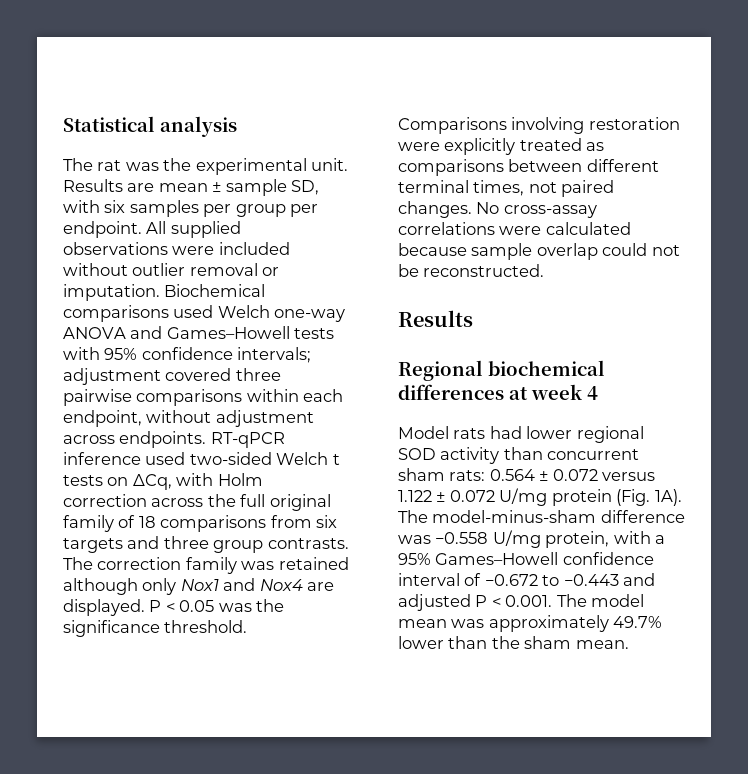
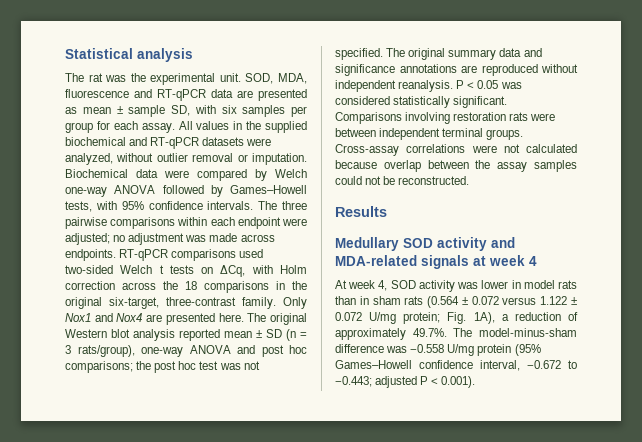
[63,179,155,192] Results are -> [245,73,307,84] [65,89,307,101] [65,107,77,114] SOD, MDA, fluorescence and RT-qPCR data are presented as
[290,204,319,217] [63,221,241,238] [63,242,290,255] per endpoint. All supplied observations were included -> [96,121,307,133] [65,137,272,149] [65,153,113,165] for each assay. All values in the supplied biochemical and RT-qPCR datasets were analyzed,
[63,305,346,322] [63,326,335,339] [63,347,312,363] [63,368,232,385] comparisons used Welch one-way ANOVA and Games–Howell tests with 95% confidence intervals; adjustment covered -> [136,169,307,181] [65,185,307,197] [65,201,278,212] data were compared by Welch one-way ANOVA followed by Games–Howell tests, with 95% confidence intervals. The
[63,410,314,427] endpoint, without adjustment -> [237,217,307,229] [65,233,238,245] endpoint were adjusted; no adjustment was made
[63,452,141,465] inference -> [171,249,237,261] comparisons
[240,494,331,511] [63,515,338,532] [63,536,349,553] [63,557,349,574] [63,578,335,595] [63,599,285,616] [63,620,248,637] [398,117,680,134] [398,138,605,155] [398,159,659,176] [398,180,615,197] [398,201,597,218] full original family of 18 comparisons from six targets and three group contrasts. The correction family was retained although only Nox1 and Nox4 are displayed. P < 0.05 was the significance threshold. Comparisons involving restoration were explicitly treated as comparisons between different terminal times, not paired changes. No cross-assay -> [185,281,307,293] [65,297,307,309] [65,313,307,325] [65,329,307,341] [65,345,307,357] [65,361,260,373] [335,48,542,60] [335,64,578,76] [335,80,522,92] [335,96,508,108] [335,112,556,124] [335,128,524,140] [335,144,399,156] 18 comparisons in the original six-target, three-contrast family. Only Nox1 and Nox4 are presented here. The original Western blot analysis reported mean ± SD (n = 3 rats/group), one-way ANOVA and post hoc comparisons; the post hoc test was not specified. The original summary data and significance annotations are reproduced without independent reanalysis. P < 0.05 was considered statistically significant. Comparisons involving restoration rats were between independent terminal groups. Cross-assay
(542, 230) none -> [503,144,520,153] not
[471,243,598,260] sample overlap -> [383,160,577,172] overlap between the assay samples
[398,360,605,381] [398,384,598,400] [398,426,644,443] [398,447,640,464] [398,468,535,481] Regional biochemical differences at week 4 // Model rats had lower regional SOD activity than concurrent sham rats: 0.564 -> [335,237,515,251] [335,255,537,269] [335,280,577,292] [335,296,460,308] Medullary SOD activity and MDA-related signals at week 4 // At week 4, SOD activity was lower in model rats than in sham rats (0.564
[551,489,682,506] protein (Fig. 1A). -> [403,312,578,324] [335,328,447,340] protein; Fig. 1A), a reduction of approximately 49.7%.
[545,531,666,548] [398,552,654,565] [398,573,656,586] [398,594,645,611] [398,615,663,632] [398,636,629,649] protein, with a 95% Games–Howell confidence interval of −0.672 to −0.443 and adjusted P < 0.001. The model mean was approximately 49.7% lower than the sham mean. -> [477,344,541,356] [335,360,577,371] [335,376,476,388] protein (95% Games–Howell confidence interval, −0.672 to −0.443; adjusted P < 0.001).

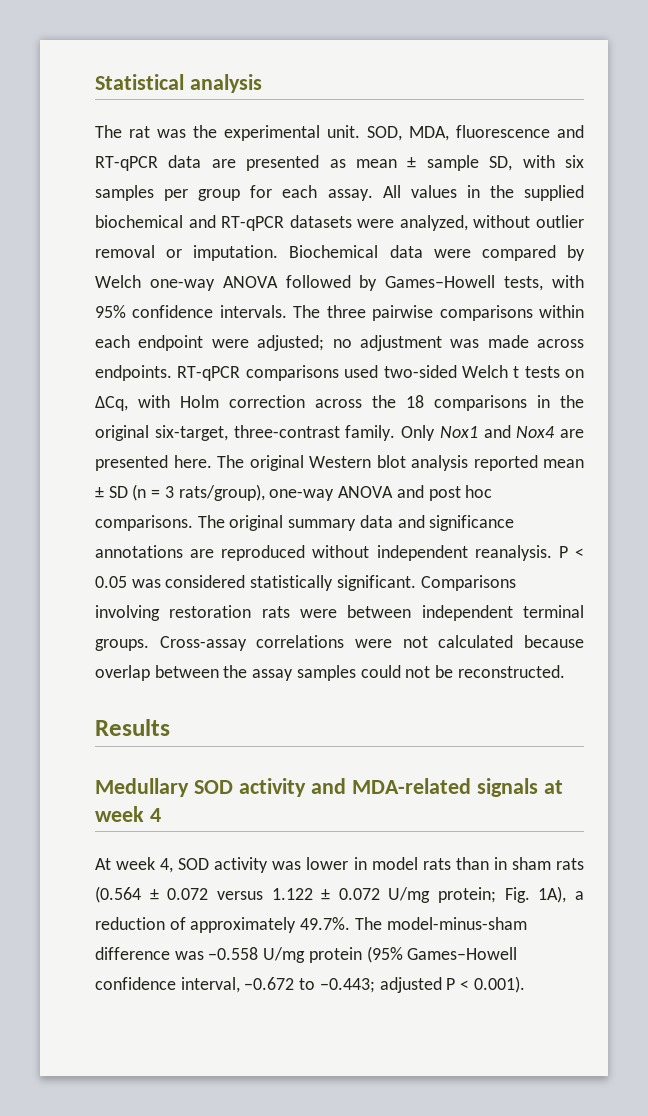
[65,361,260,373] [335,48,383,60] comparisons; the post hoc test was not specified. -> [95,515,193,531] comparisons.

